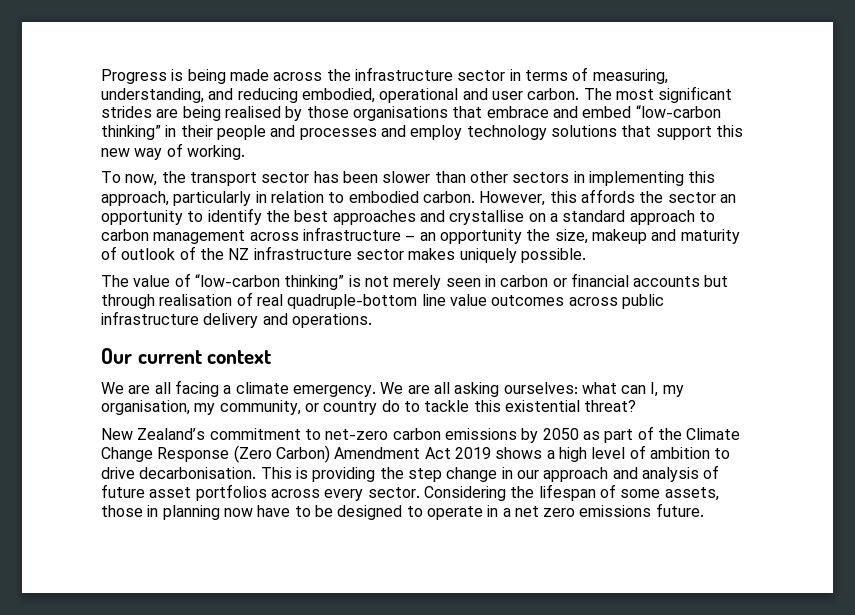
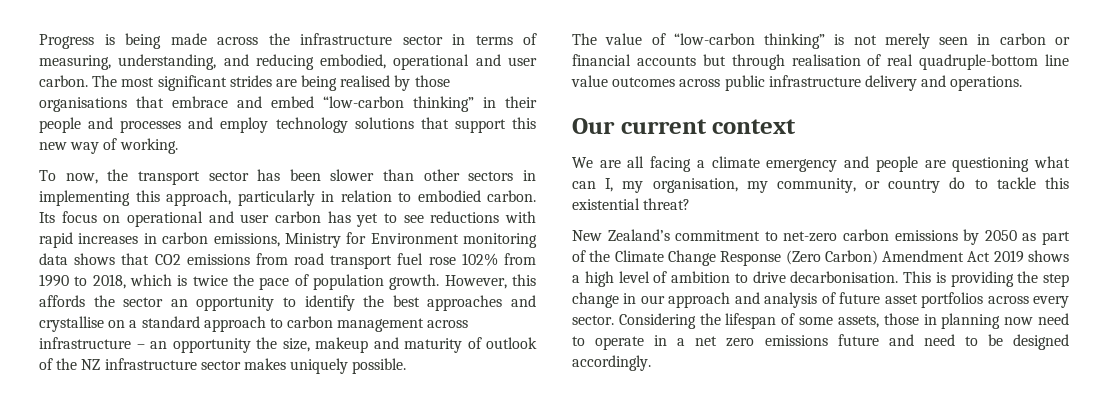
(475, 197) none -> [39,211,537,227] [39,232,537,248] [39,253,536,269] [39,274,440,290] Its focus on operational and user carbon has yet to see reductions with rapid increases in carbon emissions, Ministry for Environment monitoring data shows that CO2 emissions from road transport fuel rose 102% from 1990 to 2018, which is twice the pace of population growth.
[292,382,578,397] emergency. We are all asking ourselves: -> [766,156,1030,172] emergency and people are questioning
[257,505,403,520] have to be designed -> [1038,313,1069,325] need
[655,503,704,517] future. -> [837,334,1069,350] [572,355,651,371] future and need to be designed accordingly.

